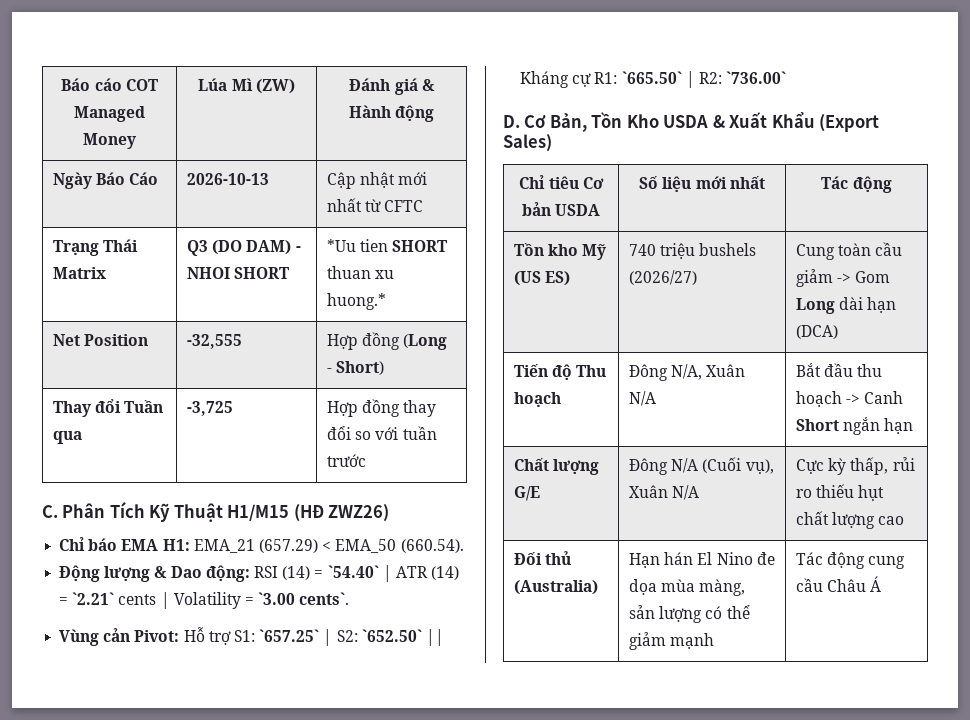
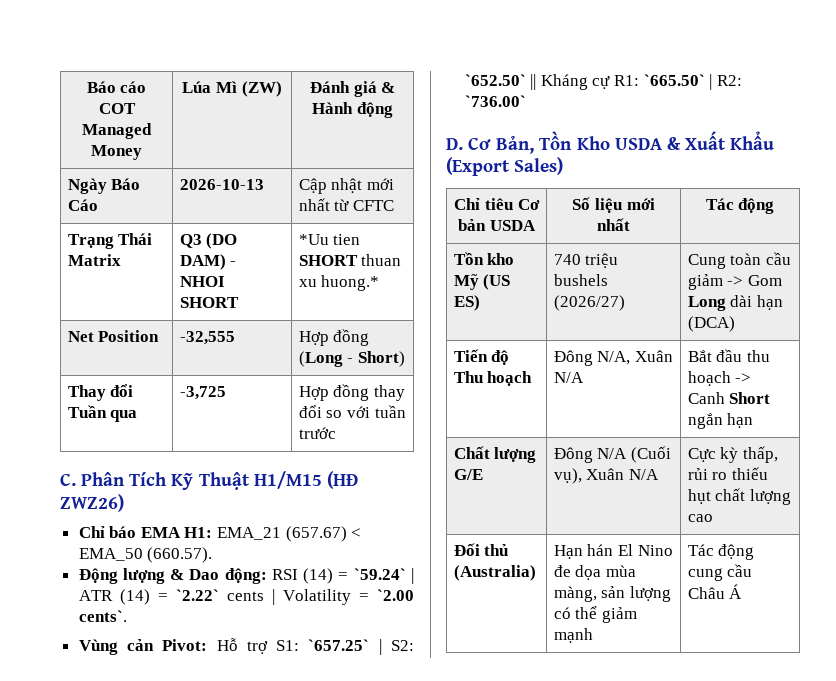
[258,539,318,553] (657.29) -> [285,526,347,542] (657.67)
[400,539,464,553] (660.54). -> [147,547,213,563] (660.57).
[327,565,379,578] `54.40` -> [353,568,406,580] `59.24`
[72,592,115,605] `2.21` -> [175,589,219,601] `2.22`
[258,592,296,605] `3.00 -> [377,589,414,601] `2.00

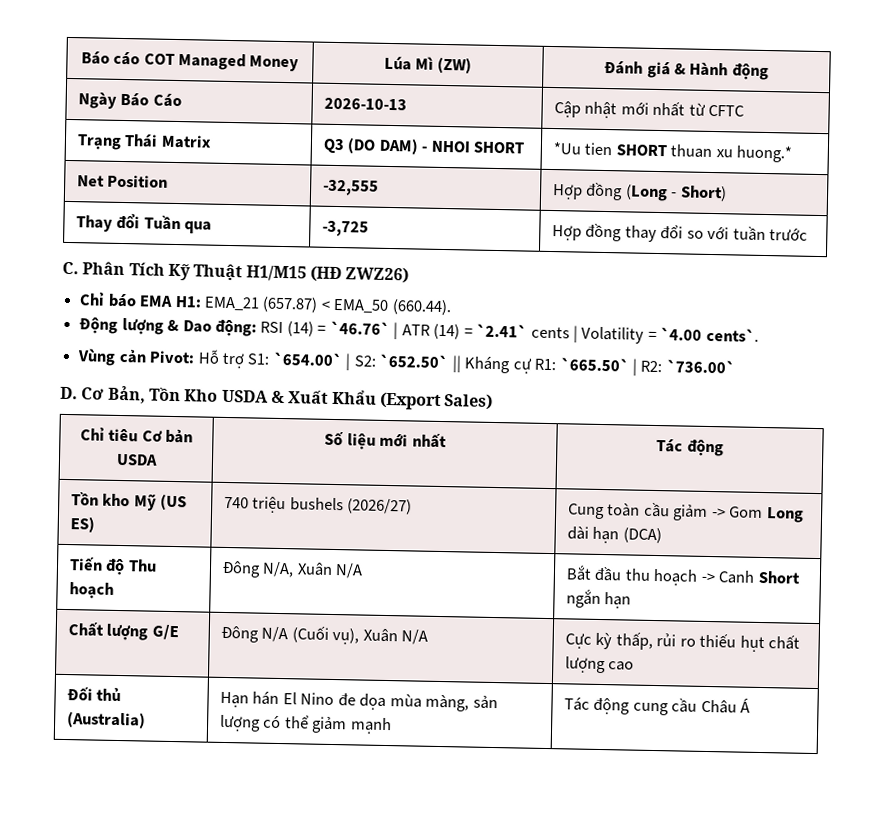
[285,526,347,542] (657.67) -> [262,296,319,313] (657.87)
[147,547,213,563] (660.57). -> [391,299,452,316] (660.44).
[353,568,406,580] `59.24` -> [329,320,390,336] `46.76`
[175,589,219,601] `2.22` -> [476,323,528,338] `2.41`
[377,589,414,601] `2.00 -> [660,327,703,341] `4.00
[308,639,370,651] `657.25` -> [272,351,343,367] `654.00`

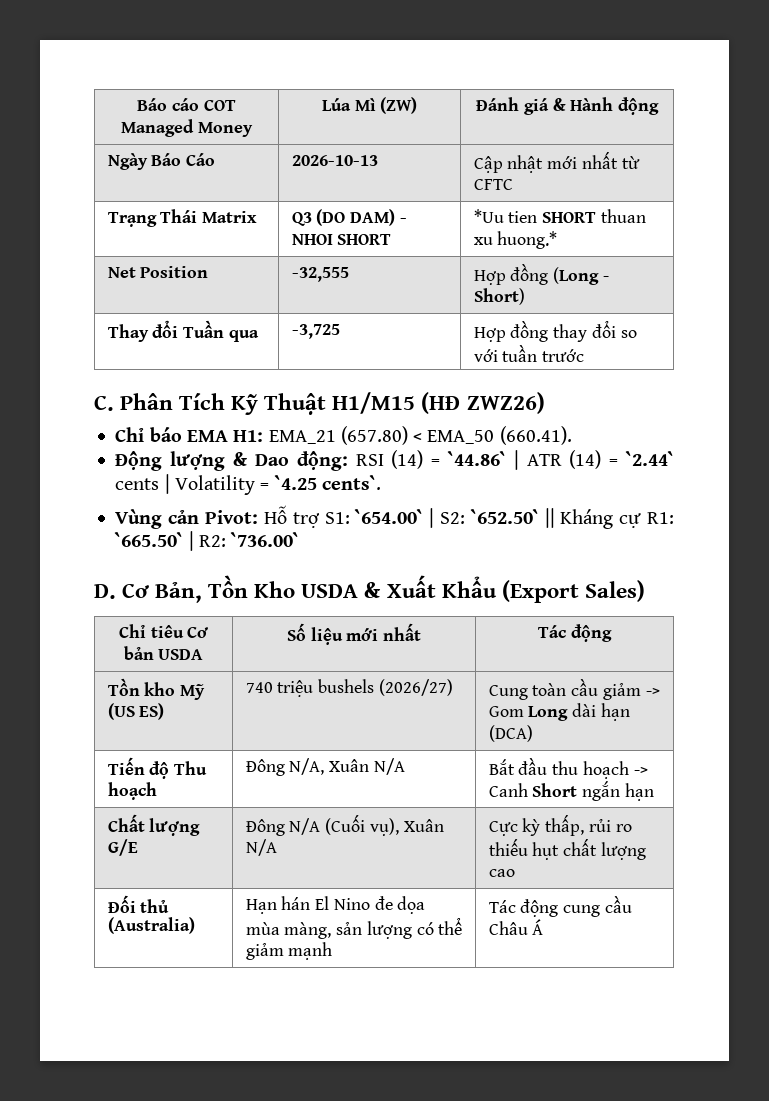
[262,296,319,313] (657.87) -> [340,426,408,445] (657.80)
[391,299,452,316] (660.44). -> [499,426,572,445] (660.41).
[329,320,390,336] `46.76` -> [446,451,506,466] `44.86`
[476,323,528,338] `2.41` -> [625,451,674,466] `2.44`
[660,327,703,341] `4.00 -> [273,475,317,490] `4.25

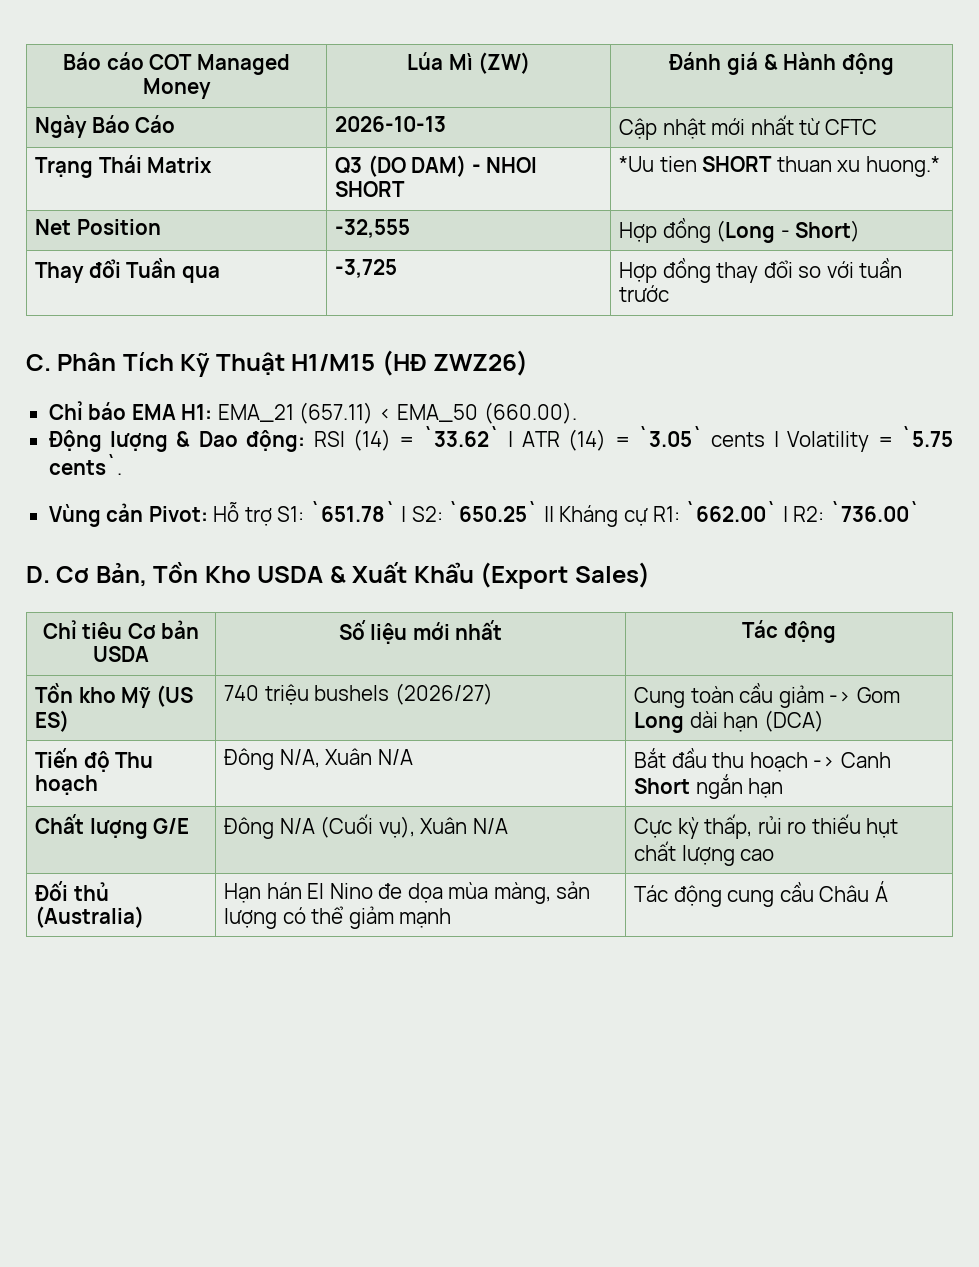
[340,426,408,445] (657.80) -> [299,402,374,424] (657.11)
[499,426,572,445] (660.41). -> [483,402,577,424] (660.00).
[446,451,506,466] `44.86` -> [422,426,500,447] `33.62`
[625,451,674,466] `2.44` -> [637,426,703,447] `3.05`
[273,475,317,490] `4.25 -> [901,426,953,447] `5.75
[354,509,424,524] `654.00` -> [309,501,396,522] `651.78`
[469,509,539,524] `652.50` -> [448,501,539,522] `650.25`
[114,532,184,547] `665.50` -> [685,501,778,522] `662.00`

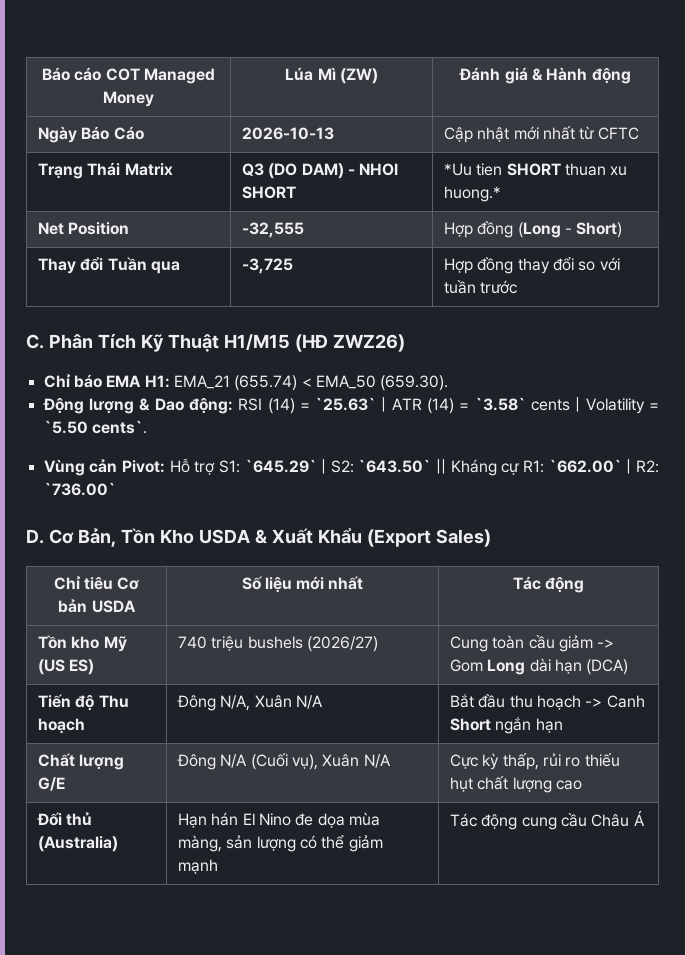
[299,402,374,424] (657.11) -> [234,375,298,391] (655.74)
[483,402,577,424] (660.00). -> [380,375,449,391] (659.30).
[422,426,500,447] `33.62` -> [315,397,377,411] `25.63`
[637,426,703,447] `3.05` -> [474,397,526,411] `3.58`
[901,426,953,447] `5.75 -> [43,420,88,434] `5.50
[309,501,396,522] `651.78` -> [244,459,317,473] `645.29`
[448,501,539,522] `650.25` -> [358,459,432,473] `643.50`

